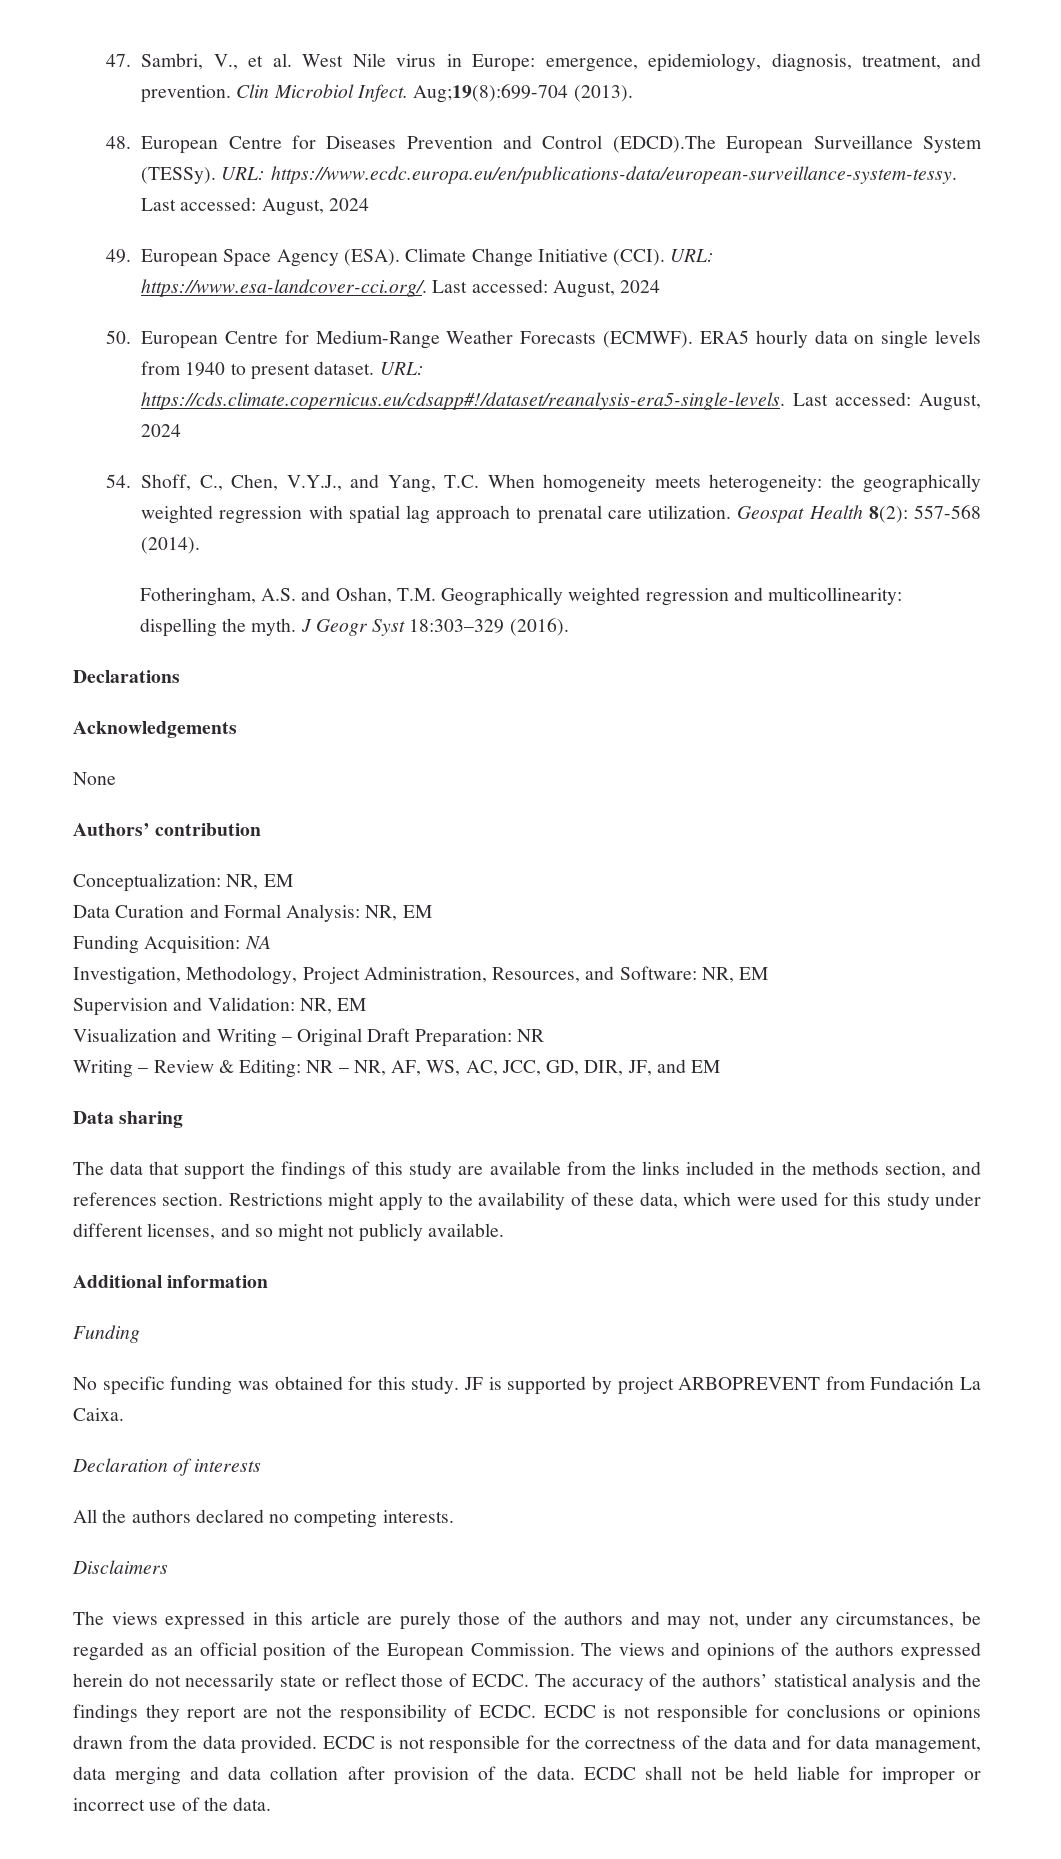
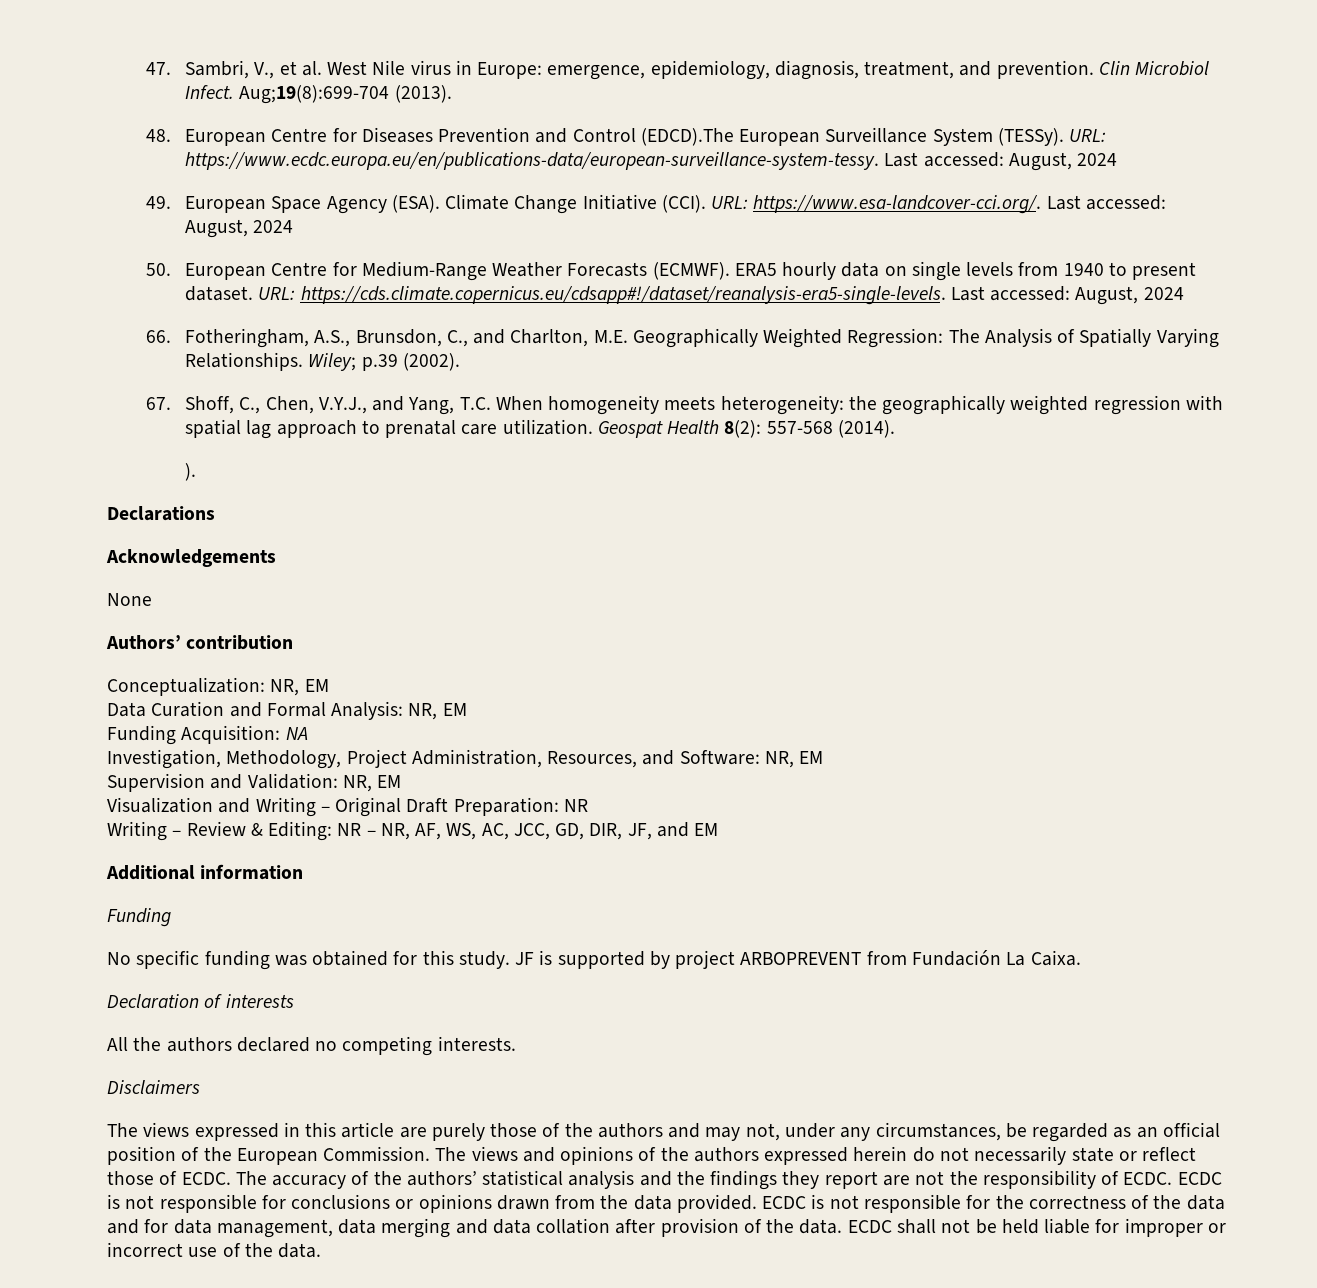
[106,474,132,488] 54. -> [145,328,1219,348] [184,352,460,371] [145,397,171,410] 66. Fotheringham, A.S., Brunsdon, C., and Charlton, M.E. Geographically Weighted Regression: The Analysis of Spatially Varying Relationships. Wiley; p.39 (2002). // 67.
[139,587,903,606] [139,618,569,637] Fotheringham, A.S. and Oshan, T.M. Geographically weighted regression and multicollinearity: dispelling the myth. J Geogr Syst 18:303–329 (2016). -> [184,463,196,481] ).
[73,1111,184,1128] [73,1161,981,1180] [73,1192,982,1211] [73,1223,504,1242] // Data sharing // The data that support the findings of this study are available from the links included in the methods section, and references section. Restrictions might apply to the availability of these data, which were used for this study under different licenses, and so might not publicly available. -> (719, 829) none

